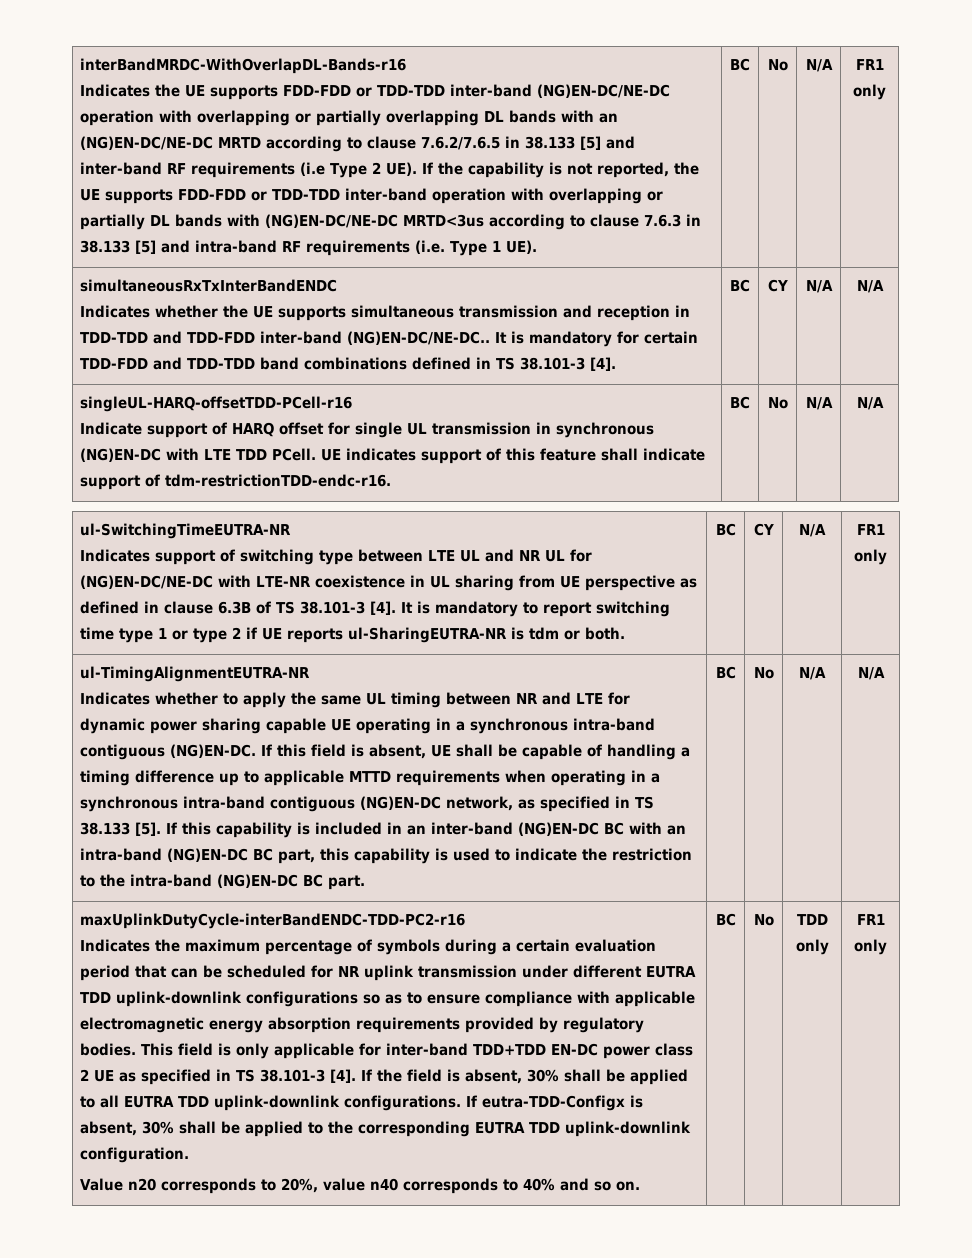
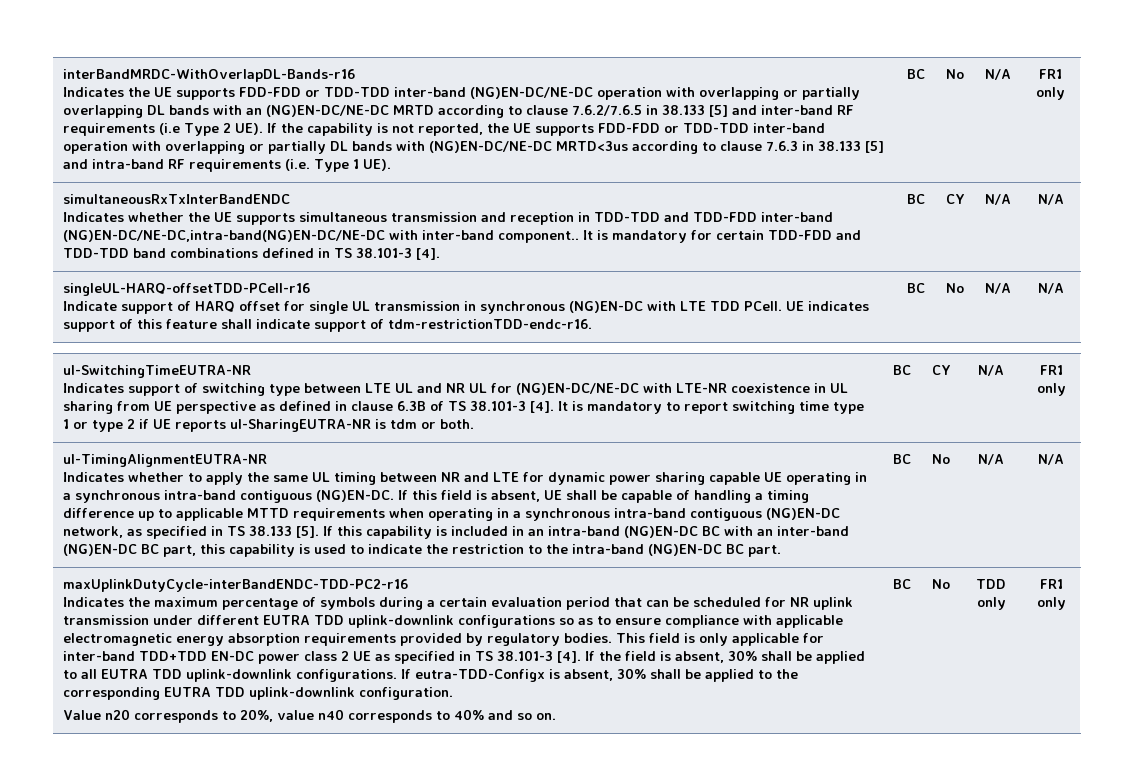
[347,331,491,345] (NG)EN-DC/NE-DC.. -> [62,230,579,243] (NG)EN-DC/NE-DC,intra-band(NG)EN-DC/NE-DC with inter-band component..
[431,822,514,835] inter-band -> [547,526,620,536] intra-band
[80,848,163,861] intra-band -> [776,526,849,536] inter-band

